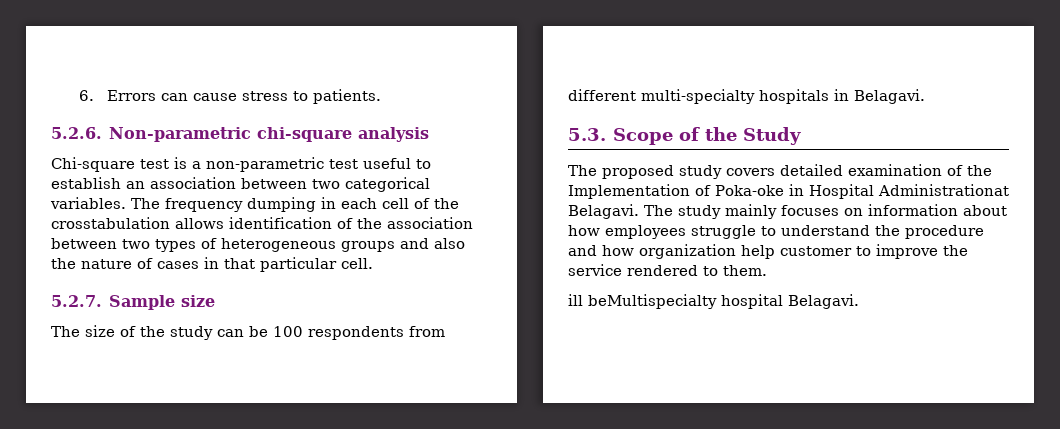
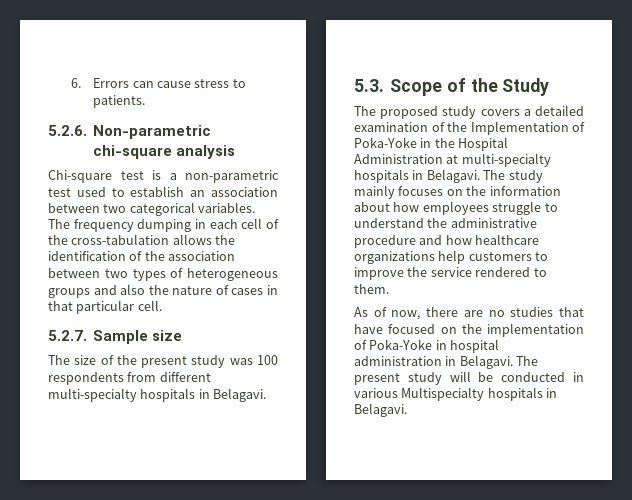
[363,158,411,169] useful -> [76,187,106,197] used
[51,217,224,229] crosstabulation allows -> [71,234,236,245] cross-tabulation allows the
[170,326,268,340] study can be -> [141,355,253,368] present study was
(775, 172) none -> [523,109,531,116] a
[715,184,1009,199] Poka-oke in Hospital Administrationat -> [354,137,509,151] [354,153,551,167] [354,169,424,183] Poka-Yoke in the Hospital Administration at multi-specialty hospitals in
(863, 212) none -> [466,186,487,196] the
(900, 230) none -> [450,218,537,228] administrative
[639,244,852,259] organization help customer -> [475,234,540,245] [354,250,532,264] healthcare organizations help customers
[568,294,783,309] ill beMultispecialty hospital -> [354,307,584,320] [354,323,584,337] [354,339,500,353] [354,355,539,369] [354,371,584,385] [354,387,558,401] As of now, there are no studies that have focused on the implementation of Poka-Yoke in hospital administration in Belagavi. The present study will be conducted in various Multispecialty hospitals in

